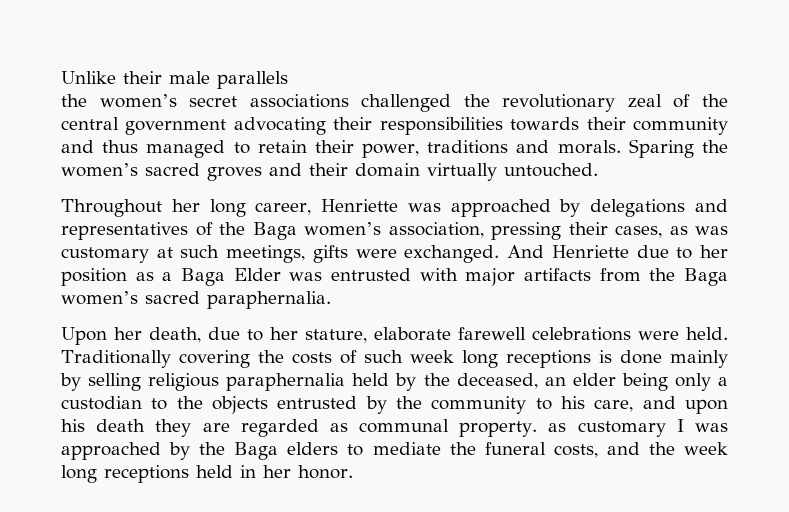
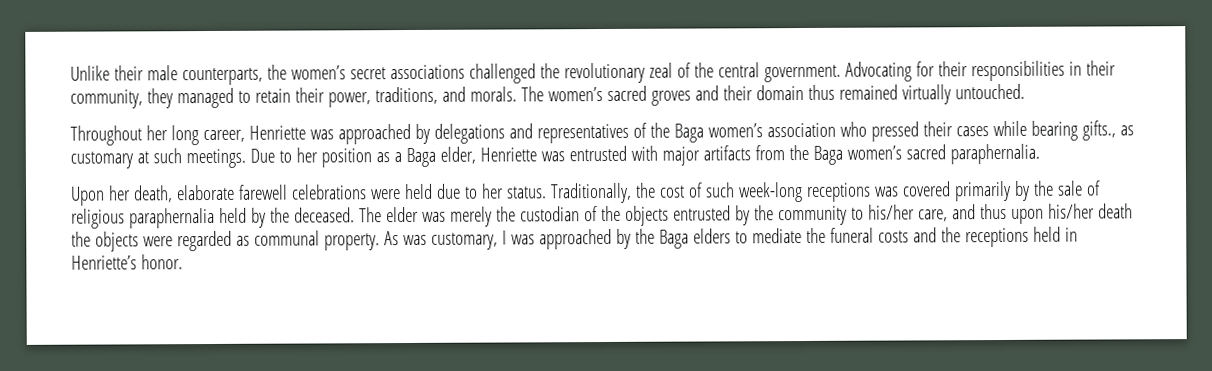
[217,71,288,89] parallels // -> [181,67,263,86] counterparts,
[125,117,729,135] [61,140,139,153] government advocating their responsibilities towards their community and thus -> [763,60,1116,83] [70,88,173,109] government. Advocating for their responsibilities in their community, they
[427,140,509,154] traditions -> [374,86,438,105] traditions,
[628,139,728,158] Sparing the -> [520,86,544,102] The
(420, 170) none -> [807,84,898,100] thus remained
[388,222,728,240] [61,245,669,263] association, pressing their cases, as was customary at such meetings, gifts were exchanged. And Henriette due -> [766,120,1134,142] [70,148,275,169] association who pressed their cases while bearing gifts., as customary at such meetings. Due
[233,268,281,281] Elder -> [439,146,537,164] elder, Henriette
[208,327,728,343] [61,350,728,368] [60,373,142,391] due to her stature, elaborate farewell celebrations were held. Traditionally covering the costs of such week long receptions is done mainly by selling -> [175,180,1101,204] elaborate farewell celebrations were held due to her status. Traditionally, the cost of such week-long receptions was covered primarily by the sale of
[456,373,728,391] [61,396,168,410] deceased, an elder being only a custodian to -> [293,206,598,227] deceased. The elder was merely the custodian of
[561,396,585,409] his -> [867,204,915,220] his/her
[685,399,729,414] [61,419,230,437] upon his death they are -> [979,203,1133,224] [71,231,173,252] thus upon his/her death the objects were
[548,421,666,437] as customary -> [383,231,498,250] As was customary,
[553,444,598,458] costs, -> [877,230,909,243] costs
[684,442,729,455] [61,465,97,483] week long -> (961, 235) none
[263,465,291,478] her -> [71,255,137,270] Henriette’s

